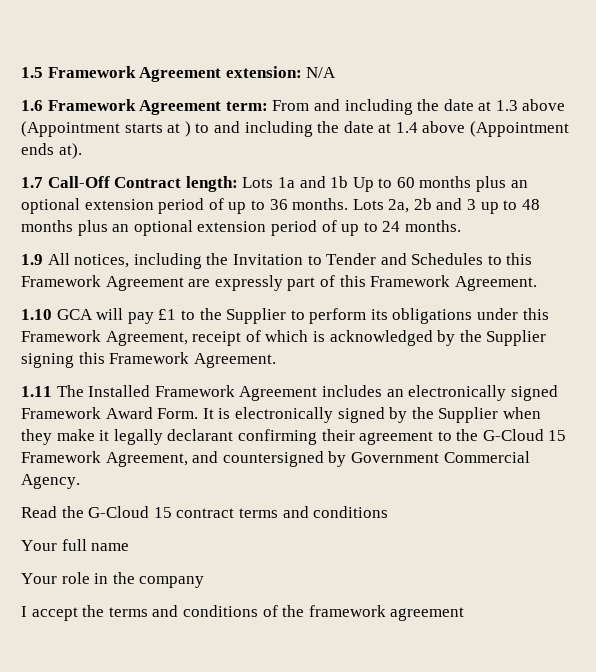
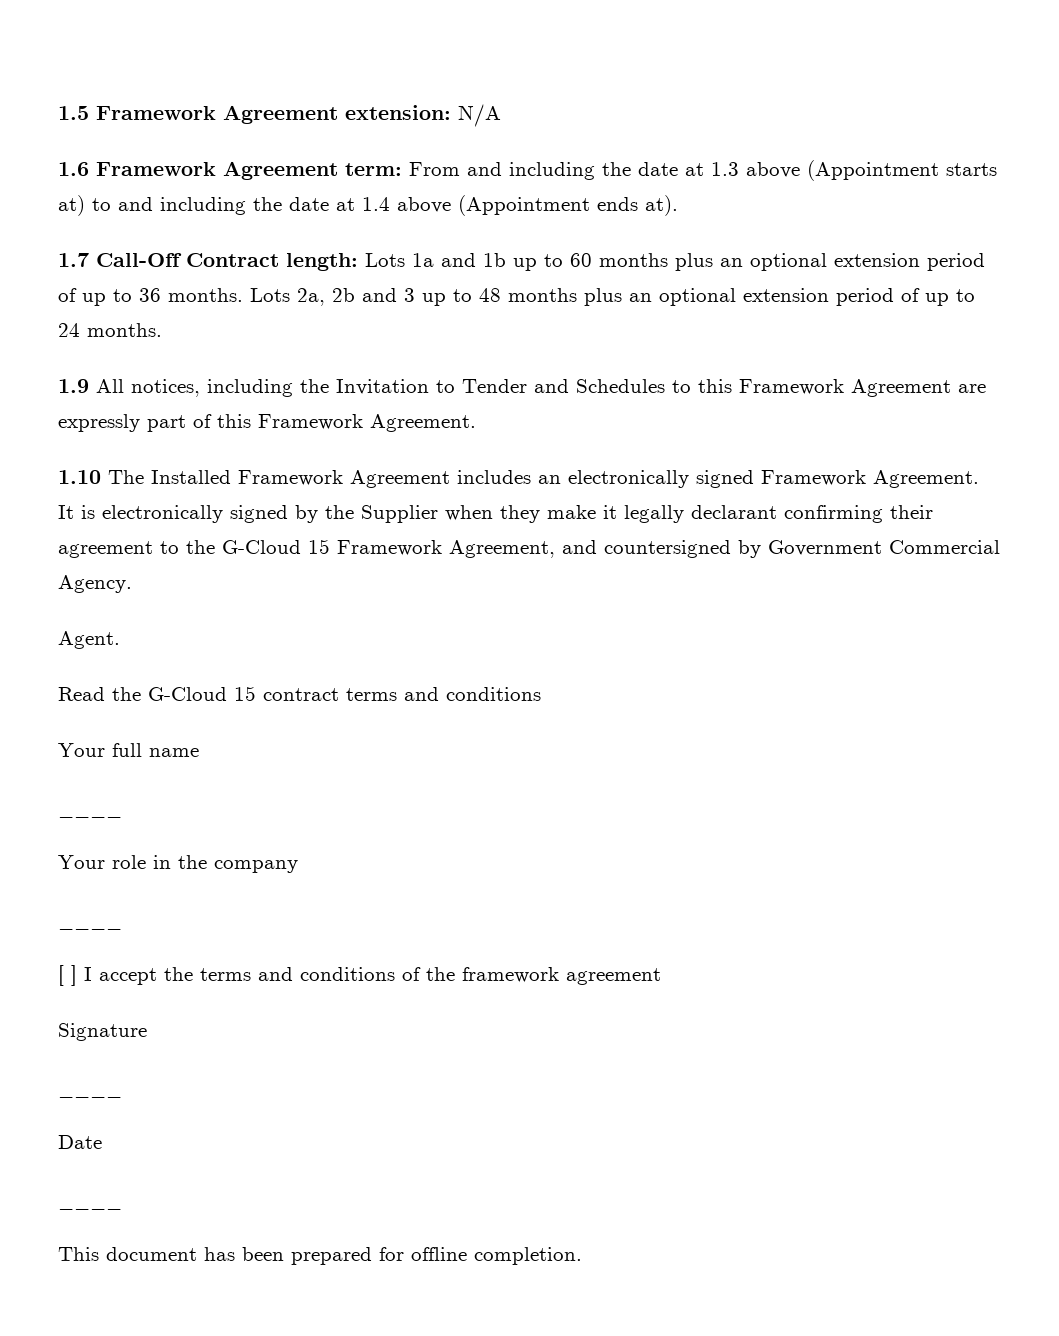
[167,121,191,137] at ) -> [58,195,85,216] at)
[352,177,374,192] Up -> [513,258,537,271] up
[56,308,549,324] [21,330,547,346] [21,352,276,368] [21,386,52,397] GCA will pay £1 to the Supplier to perform its obligations under this Framework Agreement, receipt of which is acknowledged by the Supplier signing this Framework Agreement. // 1.11 -> (101, 477) none
[105,407,199,419] Award Form. -> [873,470,979,488] Agreement.
(80, 481) none -> [58,631,120,649] // Agent.
(130, 547) none -> [58,813,122,818] // ____
(205, 582) none -> [58,925,122,930] [58,965,77,986] ____ // [ ]
(465, 614) none -> [58,1023,147,1041] [58,1093,122,1098] [58,1135,102,1149] [58,1205,122,1210] [58,1247,582,1265] // Signature // ____ // Date // ____ // This document has been prepared for offline completion.

